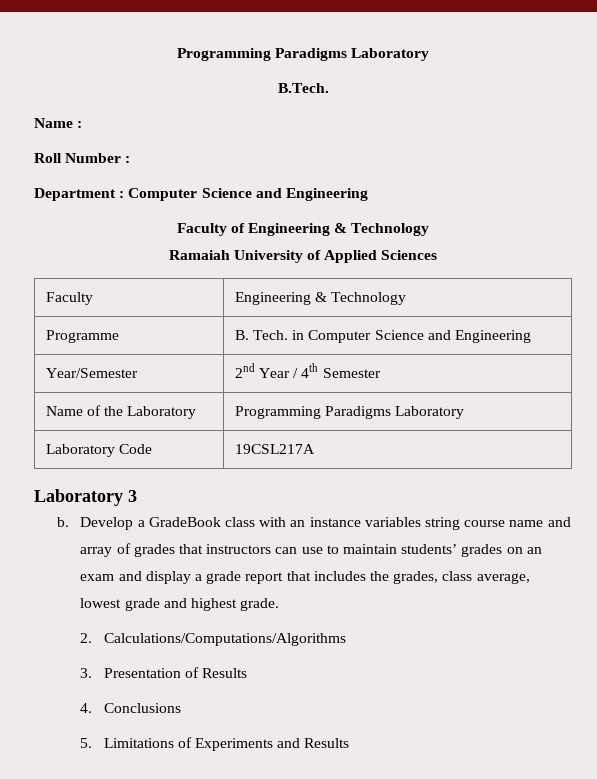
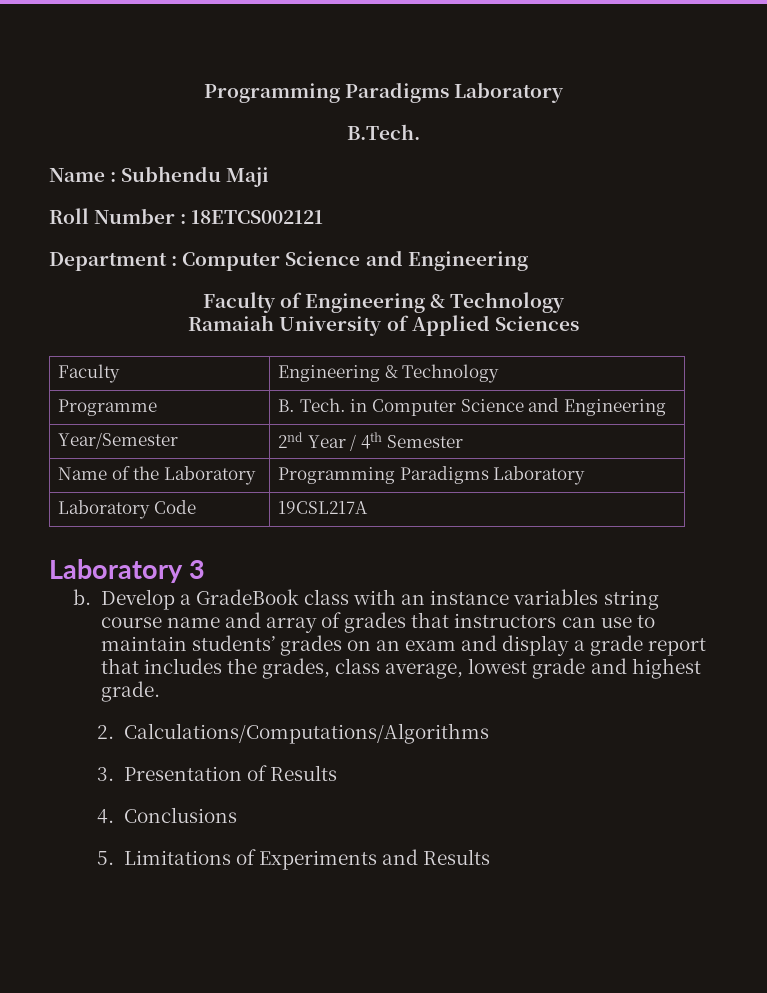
(83, 124) none -> [121,166,270,187] Subhendu Maji
(131, 159) none -> [191,210,324,224] 18ETCS002121

